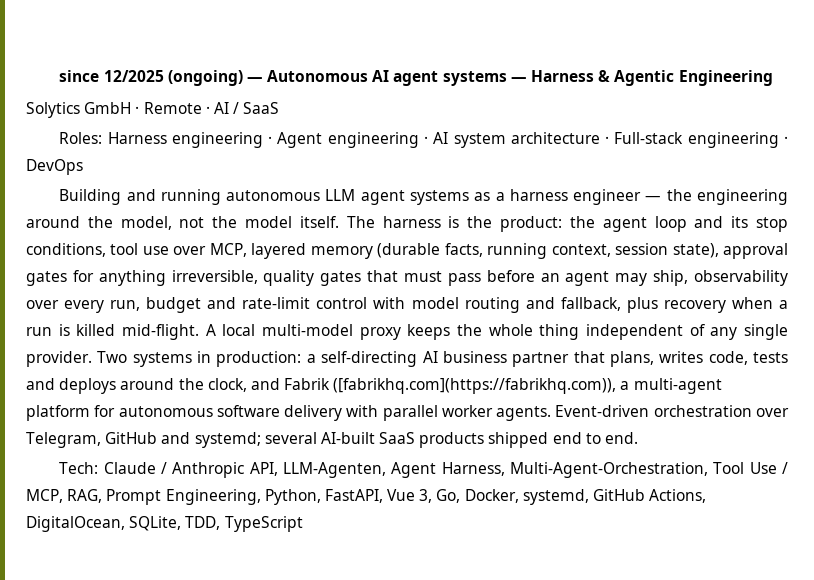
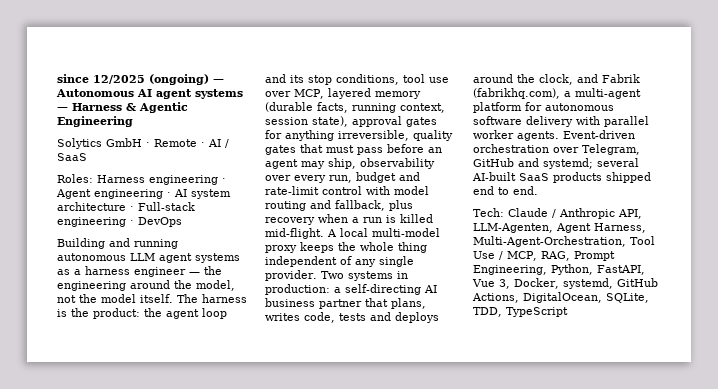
[333,378,617,394] ([fabrikhq.com](https://fabrikhq.com)), -> [473,88,560,99] (fabrikhq.com),
[436,489,461,503] Go, -> (510, 284) none

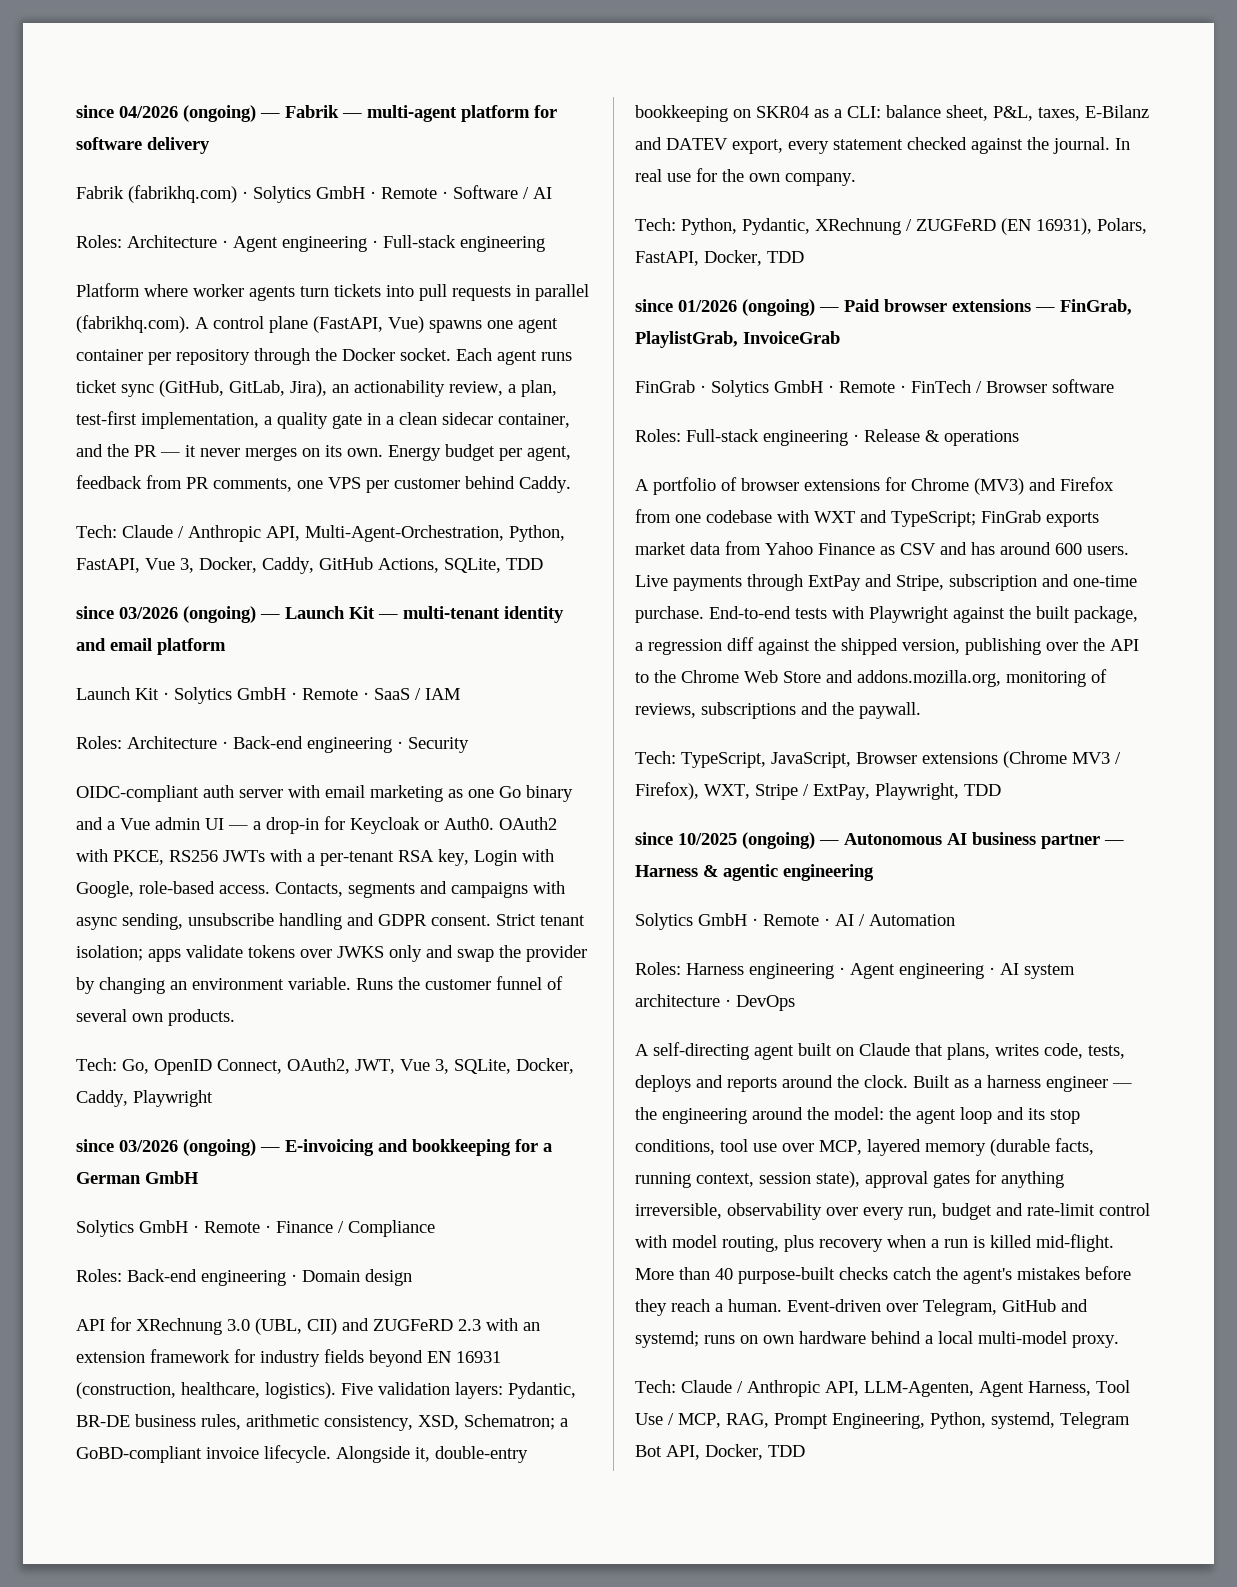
[57,74,145,84] since 12/2025 -> [76,105,557,122] [76,137,210,154] [76,185,552,203] [76,235,545,252] [76,283,589,301] [76,315,558,333] [76,348,572,365] [76,380,557,397] [76,411,570,429] [76,444,571,461] [76,475,571,493] [76,525,565,542] [76,557,543,574] [76,606,564,623] [76,638,226,655] [76,687,460,704] [76,736,469,753] [76,785,573,802] [76,816,557,834] [76,849,554,866] [76,881,565,898] [76,913,585,930] [76,945,587,962] [76,976,563,994] [76,1009,235,1026] [76,1058,574,1075] [76,1090,213,1107] [76,1139,552,1156] [76,1171,199,1184] [76,1220,435,1237] [76,1269,412,1286] [76,1317,540,1335] [76,1349,501,1367] [76,1382,576,1399] [76,1414,568,1431] [76,1445,528,1463] [635,105,1149,122] [635,137,1130,154] [635,168,856,186] [635,218,1147,235] [635,250,804,266] [635,299,1132,316] [635,331,840,348] [635,379,1114,397] [635,429,1019,446] [635,477,1114,495] [635,509,1099,527] [635,541,1129,555] [635,574,1137,591] [635,606,1138,623] [635,637,1139,655] [635,669,1107,687] [635,702,921,719] [635,751,1121,768] [635,782,1001,800] [635,832,737,845] since 04/2026 (ongoing) — Fabrik — multi-agent platform for software delivery // Fabrik (fabrikhq.com) · Solytics GmbH · Remote · Software / AI // Roles: Architecture · Agent engineering · Full-stack engineering // Platform where worker agents turn tickets into pull requests in parallel (fabrikhq.com). A control plane (FastAPI, Vue) spawns one agent container per repository through the Docker socket. Each agent runs ticket sync (GitHub, GitLab, Jira), an actionability review, a plan, test-first implementation, a quality gate in a clean sidecar container, and the PR — it never merges on its own. Energy budget per agent, feedback from PR comments, one VPS per customer behind Caddy. // Tech: Claude / Anthropic API, Multi-Agent-Orchestration, Python, FastAPI, Vue 3, Docker, Caddy, GitHub Actions, SQLite, TDD // since 03/2026 (ongoing) — Launch Kit — multi-tenant identity and email platform // Launch Kit · Solytics GmbH · Remote · SaaS / IAM // Roles: Architecture · Back-end engineering · Security // OIDC-compliant auth server with email marketing as one Go binary and a Vue admin UI — a drop-in for Keycloak or Auth0. OAuth2 with PKCE, RS256 JWTs with a per-tenant RSA key, Login with Google, role-based access. Contacts, segments and campaigns with async sending, unsubscribe handling and GDPR consent. Strict tenant isolation; apps validate tokens over JWKS only and swap the provider by changing an environment variable. Runs the customer funnel of several own products. // Tech: Go, OpenID Connect, OAuth2, JWT, Vue 3, SQLite, Docker, Caddy, Playwright // since 03/2026 (ongoing) — E-invoicing and bookkeeping for a German GmbH // Solytics GmbH · Remote · Finance / Compliance // Roles: Back-end engineering · Domain design // API for XRechnung 3.0 (UBL, CII) and ZUGFeRD 2.3 with an extension framework for industry fields beyond EN 16931 (construction, healthcare, logistics). Five validation layers: Pydantic, BR-DE business rules, arithmetic consistency, XSD, Schematron; a GoBD-compliant invoice lifecycle. Alongside it, double-entry bookkeeping on SKR04 as a CLI: balance sheet, P&L, taxes, E-Bilanz and DATEV export, every statement checked against the journal. In real use for the own company. // Tech: Python, Pydantic, XRechnung / ZUGFeRD (EN 16931), Polars, FastAPI, Docker, TDD // since 01/2026 (ongoing) — Paid browser extensions — FinGrab, PlaylistGrab, InvoiceGrab // FinGrab · Solytics GmbH · Remote · FinTech / Browser software // Roles: Full-stack engineering · Release & operations // A portfolio of browser extensions for Chrome (MV3) and Firefox from one codebase with WXT and TypeScript; FinGrab exports market data from Yahoo Finance as CSV and has around 600 users. Live payments through ExtPay and Stripe, subscription and one-time purchase. End-to-end tests with Playwright against the built package, a regression diff against the shipped version, publishing over the API to the Chrome Web Store and addons.mozilla.org, monitoring of reviews, subscriptions and the paywall. // Tech: TypeScript, JavaScript, Browser extensions (Chrome MV3 / Firefox), WXT, Stripe / ExtPay, Playwright, TDD // since 10/2025
[156,89,243,99] agent systems -> [972,832,1100,849] business partner
[139,102,188,113] [57,116,133,127] Agentic Engineering -> [723,864,874,881] agentic engineering
[57,153,87,161] SaaS -> [869,914,955,926] Automation
[138,202,195,211] [57,217,182,227] [57,238,178,249] [57,253,240,263] Full-stack engineering · DevOps // Building and running autonomous LLM agent systems -> [736,995,795,1011] [635,1042,1125,1060] [635,1075,950,1092] DevOps // A self-directing agent built on Claude that plans, writes code, tests, deploys and reports around the clock. Built
[196,280,235,291] [57,294,247,303] [57,308,140,319] model, not the model itself. The harness is the product: -> [834,1107,884,1120] model:
[413,130,453,141] [265,144,442,155] [265,158,356,169] quality gates that must pass before an agent may ship, -> (722, 1211) none
[265,200,385,211] routing and fallback, -> [722,1236,779,1252] routing,
[327,228,440,237] [265,242,427,253] [265,256,414,267] [265,270,408,281] [265,284,437,295] [265,298,426,309] [265,312,439,323] [473,74,640,85] [473,88,641,99] [473,102,614,113] [473,116,649,127] [473,130,635,141] [473,144,549,153] A local multi-model proxy keeps the whole thing independent of any single provider. Two systems in production: a self-directing AI business partner that plans, writes code, tests and deploys around the clock, and Fabrik (fabrikhq.com), a multi-agent platform for autonomous software delivery with parallel worker agents. Event-driven orchestration -> [635,1266,1131,1284] [635,1299,881,1316] More than 40 purpose-built checks catch the agent's mistakes before they reach a human. Event-driven
[597,158,639,167] [472,172,651,183] [473,186,538,195] several AI-built SaaS products shipped end to end. -> [704,1331,1119,1348] runs on own hardware behind a local multi-model proxy.
[473,236,626,247] Multi-Agent-Orchestration, -> (1091, 1388) none
[597,265,645,275] [472,278,658,289] [472,292,649,303] [473,307,568,317] FastAPI, Vue 3, Docker, systemd, GitHub Actions, DigitalOcean, SQLite, TDD, TypeScript -> [991,1412,1130,1429] [635,1444,805,1460] systemd, Telegram Bot API, Docker, TDD

